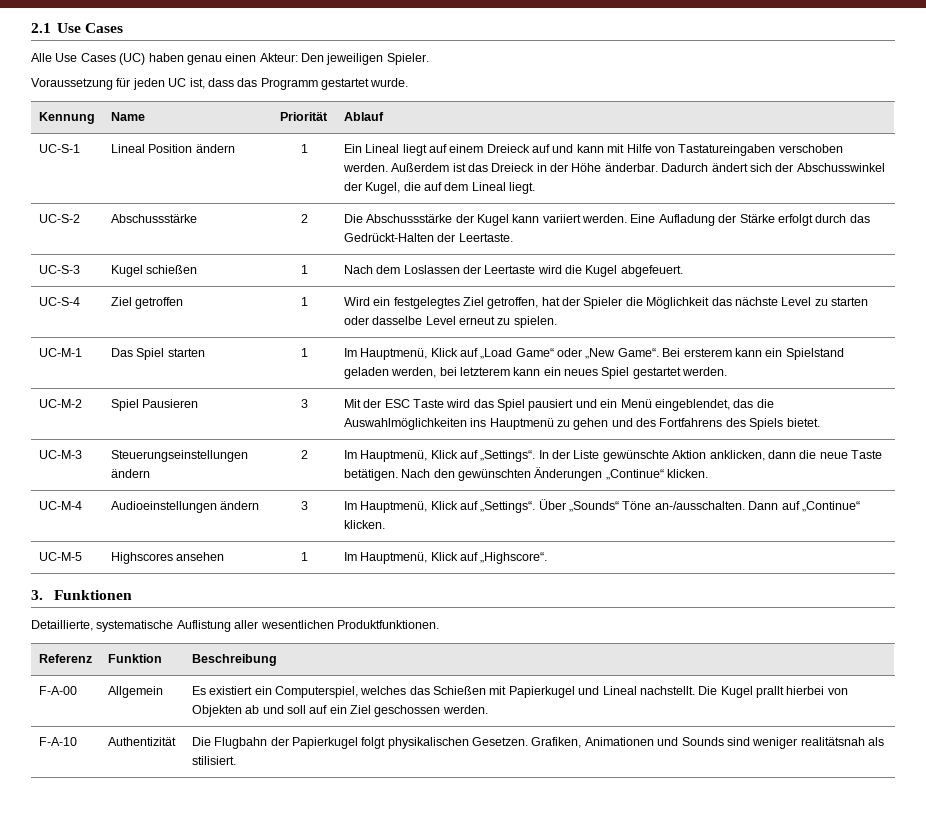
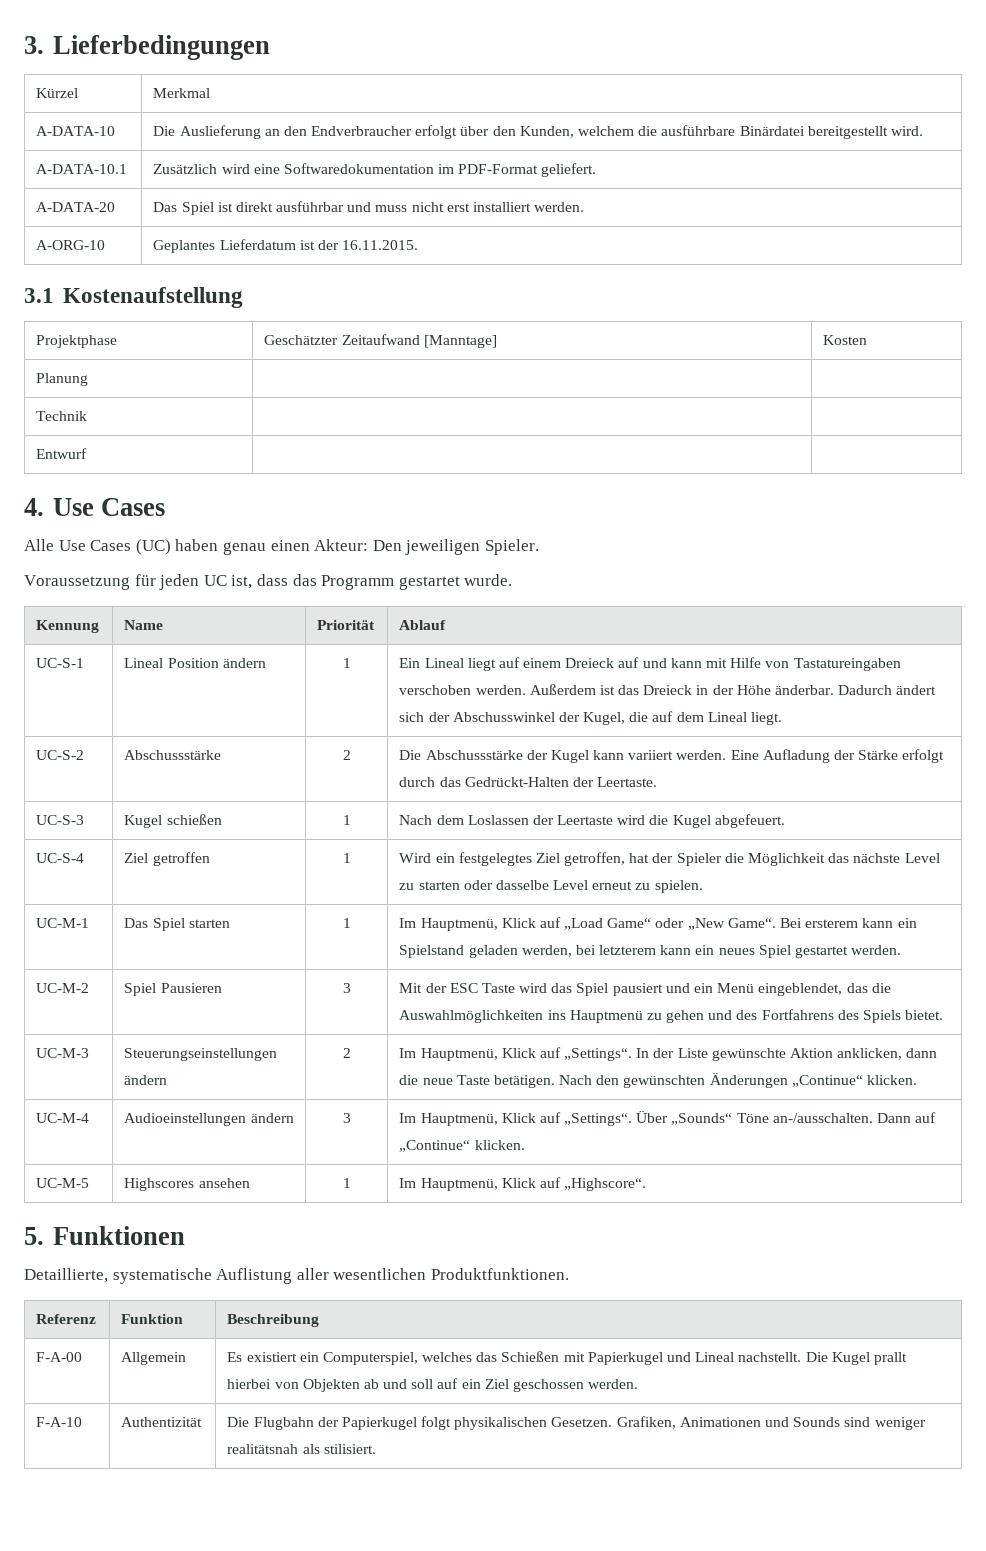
[31,23,51,33] 2.1 -> [24,35,270,60] [36,88,79,98] [153,88,211,98] [36,126,116,136] [153,125,923,139] [36,164,128,174] [153,163,597,177] [36,202,116,212] [153,201,585,215] [36,240,106,250] [153,239,419,253] [24,287,243,308] [36,335,118,348] [264,334,497,348] [823,335,868,345] [36,373,89,386] [36,411,88,421] [36,448,88,459] [24,498,44,516] 3. Lieferbedingungen // Kürzel | Merkmal // A-DATA-10 | Die Auslieferung an den Endverbraucher erfolgt über den Kunden, welchem die ausführbare Binärdatei bereitgestellt wird. // A-DATA-10.1 | Zusätzlich wird eine Softwaredokumentation im PDF-Format geliefert. // A-DATA-20 | Das Spiel ist direkt ausführbar und muss nicht erst installiert werden. // A-ORG-10 | Geplantes Lieferdatum ist der 16.11.2015. // 3.1 Kostenaufstellung // Projektphase | Geschätzter Zeitaufwand [Manntage] | Kosten // Planung | | // Technik | | // Entwurf | | // 4.
[31,590,43,600] 3. -> [24,1227,44,1245] 5.

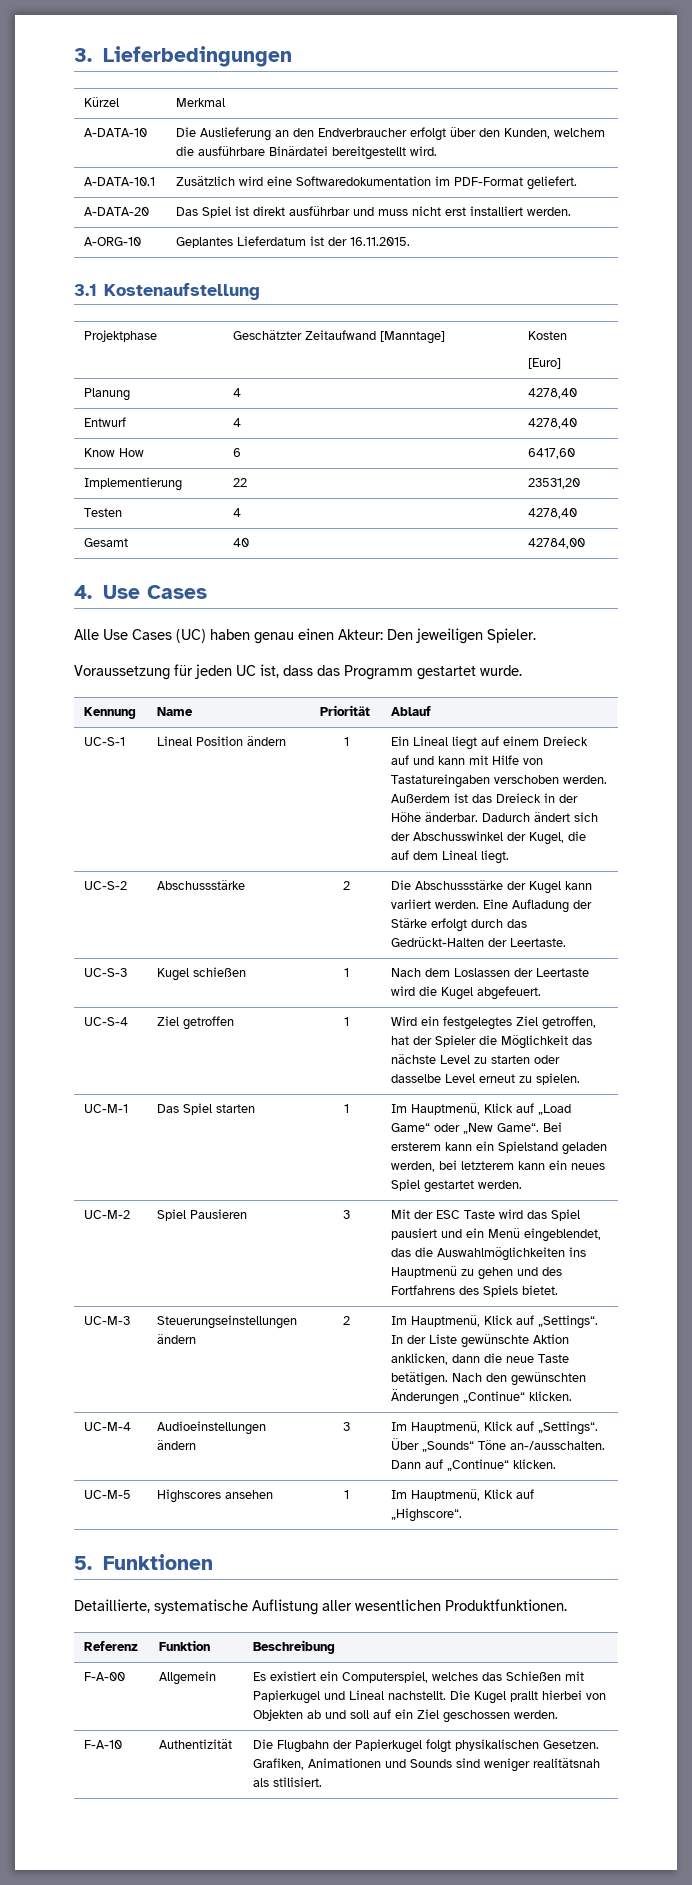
(868, 340) none -> [528,358,562,369] // [Euro]
[36,411,88,421] | // Technik | | -> [233,388,242,397] [528,388,578,399] 4 | 4278,40
(88, 453) | -> [233,418,242,427] [528,418,578,429] [84,448,145,457] [233,448,242,457] [528,448,576,459] [84,477,183,491] [233,478,248,487] [528,478,581,489] [84,508,123,517] [233,508,242,517] [528,508,578,519] [84,538,129,547] [233,538,250,547] [528,538,586,549] 4 | 4278,40 // Know How | 6 | 6417,60 // Implementierung | 22 | 23531,20 // Testen | 4 | 4278,40 // Gesamt | 40 | 42784,00

